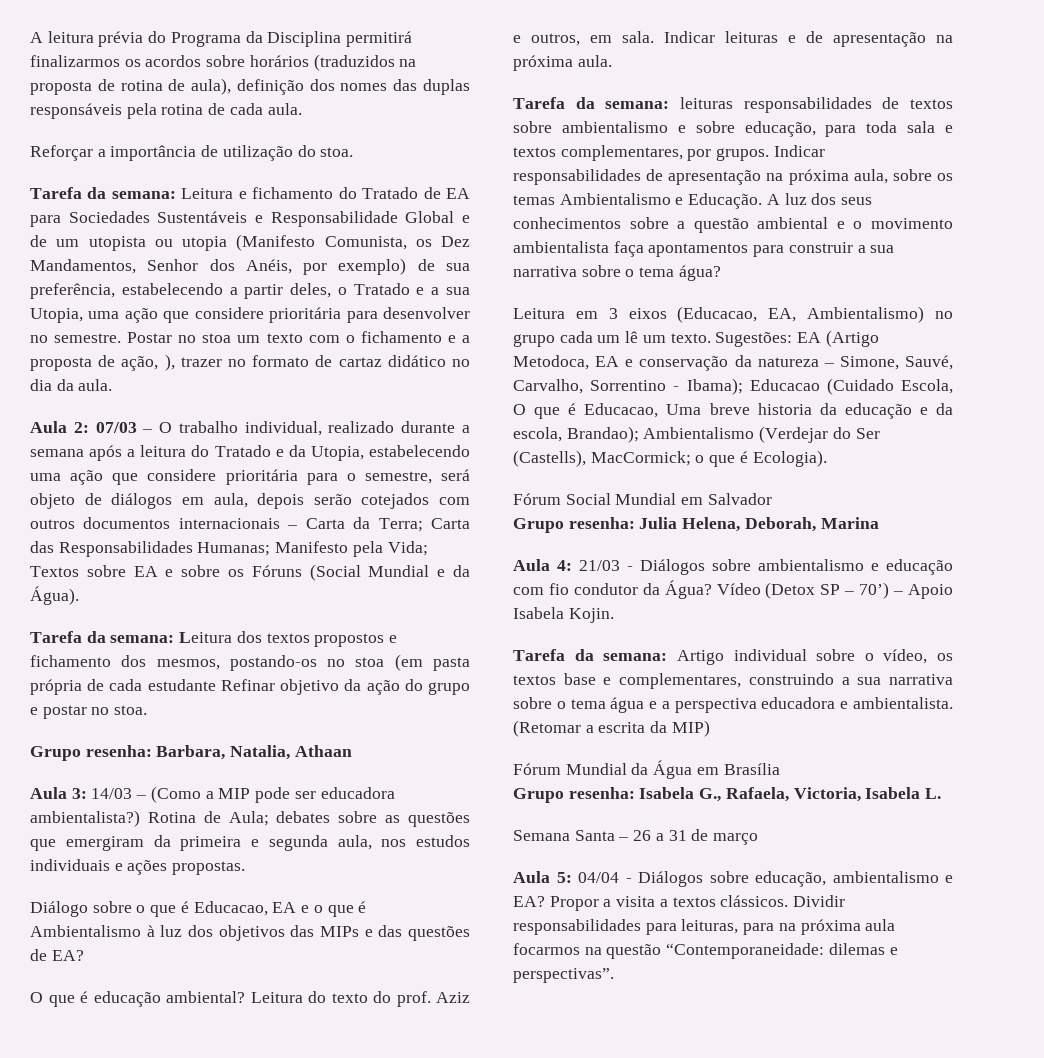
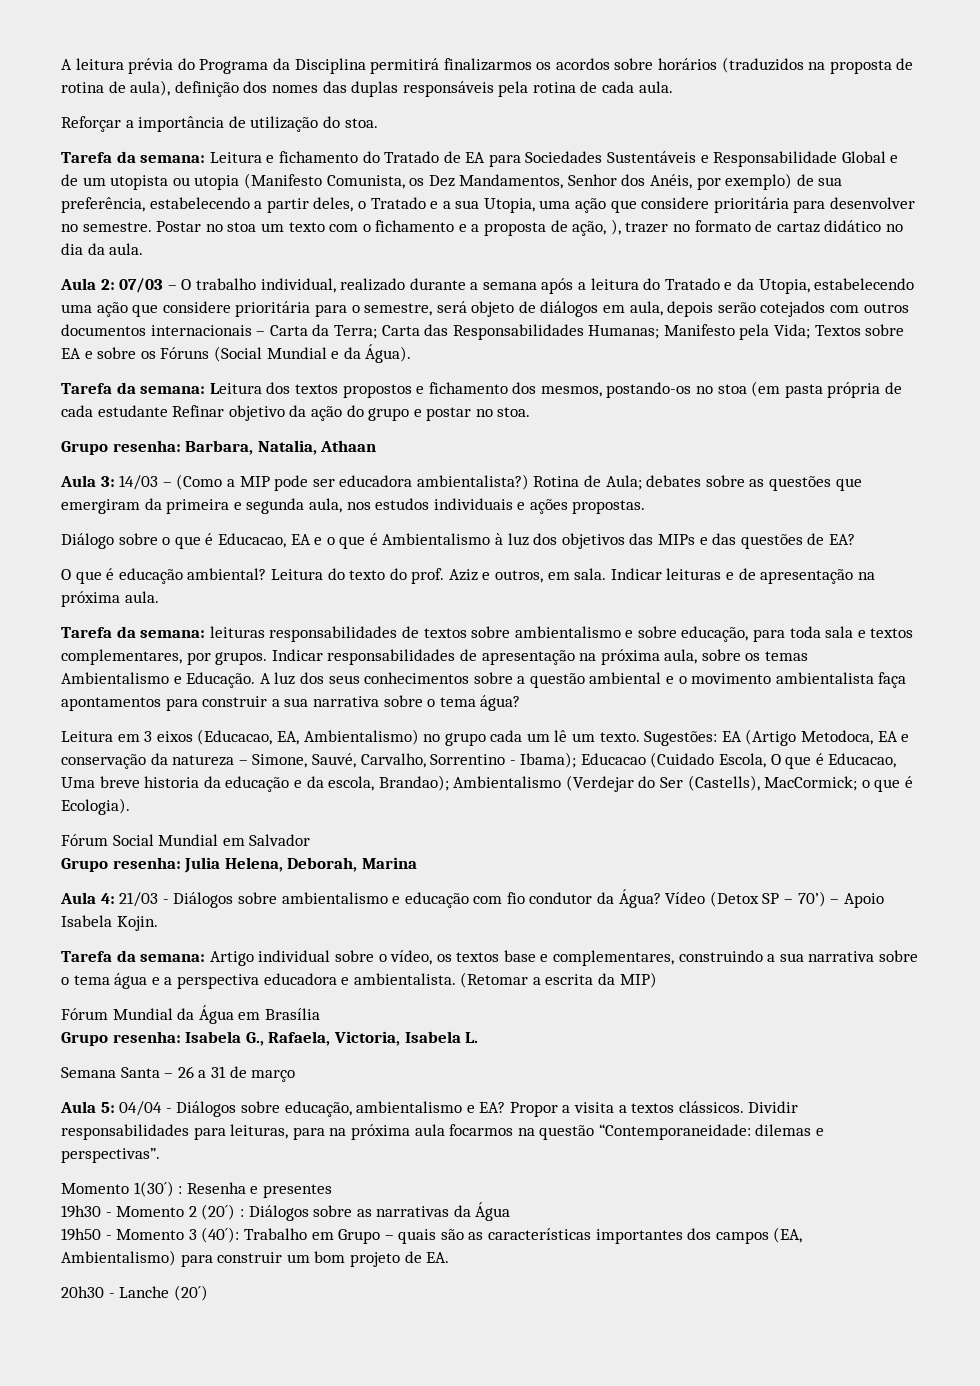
(614, 975) none -> [61,1181,332,1198] [61,1202,511,1221] [61,1227,803,1244] [61,1250,450,1267] [61,1285,208,1301] // Momento 1(30´) : Resenha e presentes // 19h30 - Momento 2 (20´) : Diálogos sobre as narrativas da Água // 19h50 - Momento 3 (40´): Trabalho em Grupo – quais são as características importantes dos campos (EA, Ambientalismo) para construir um bom projeto de EA. // 20h30 - Lanche (20´)

